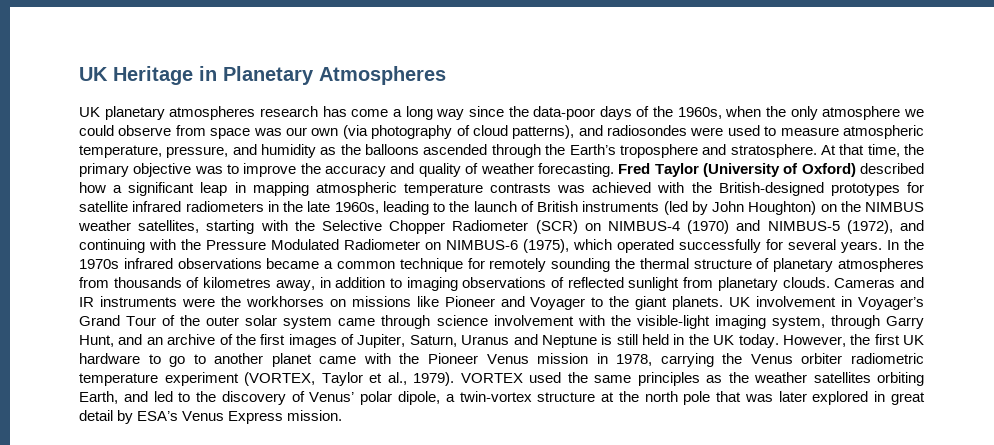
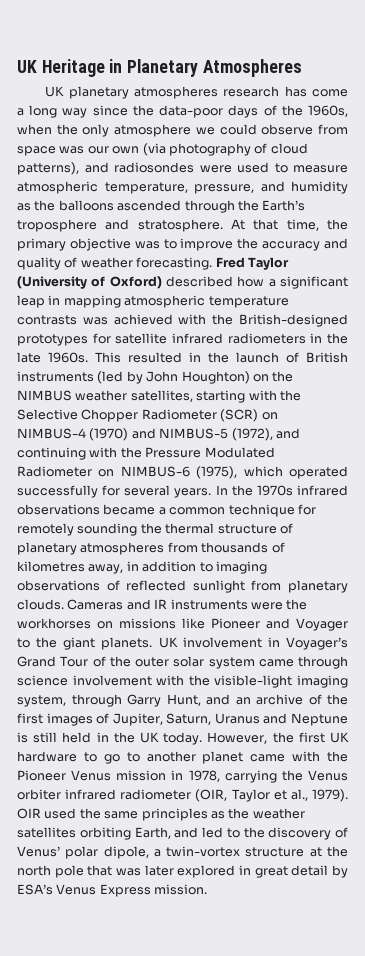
[334,201,445,215] 1960s, leading to -> [48,352,201,363] 1960s. This resulted in
[850,353,924,364] [79,372,315,386] radiometric temperature experiment (VORTEX, -> [65,789,228,802] infrared radiometer (OIR,
[460,373,523,383] VORTEX -> [17,808,41,819] OIR

